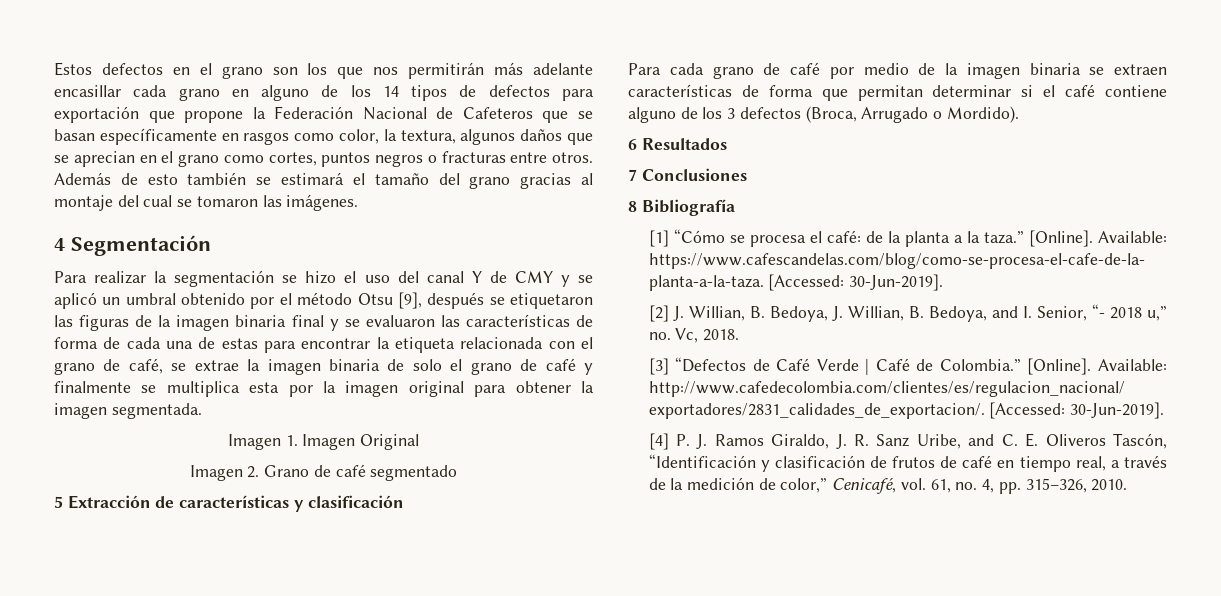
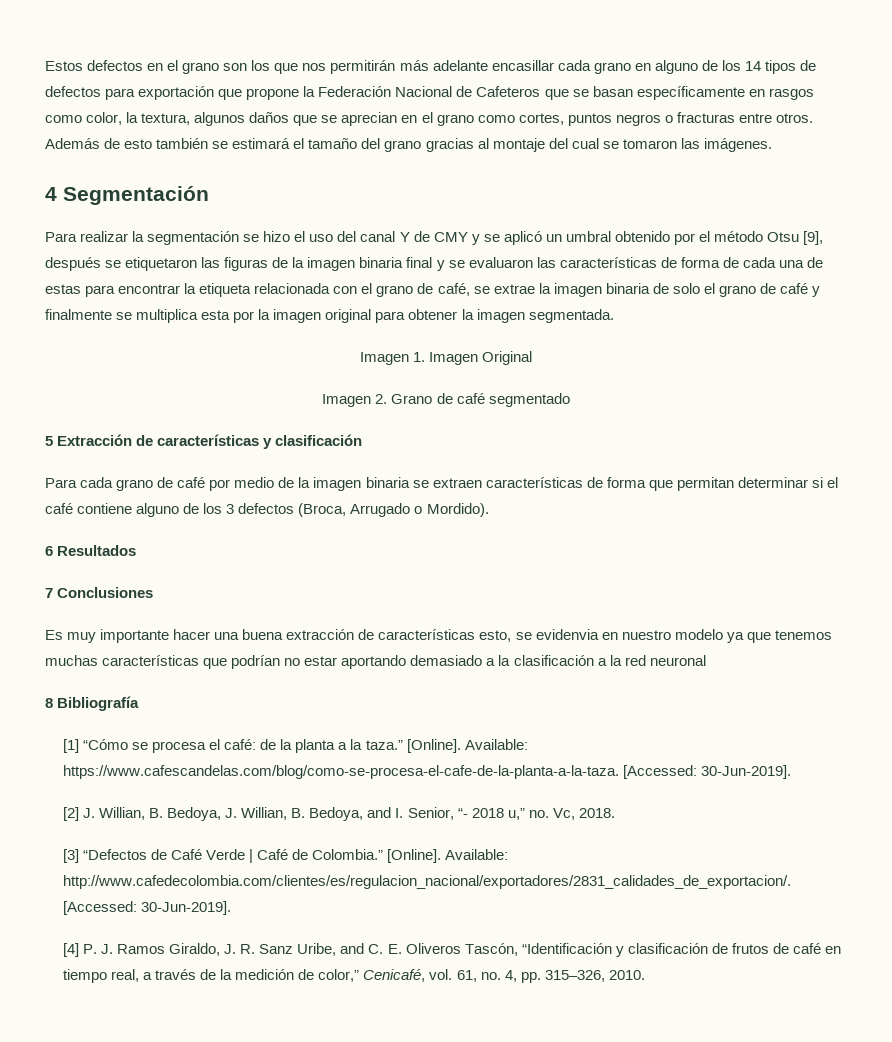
(747, 174) none -> [45,629,832,643] [45,655,706,669] // Es muy importante hacer una buena extracción de características esto, se evidenvia en nuestro modelo ya que tenemos muchas características que podrían no estar aportando demasiado a la clasificación a la red neuronal

